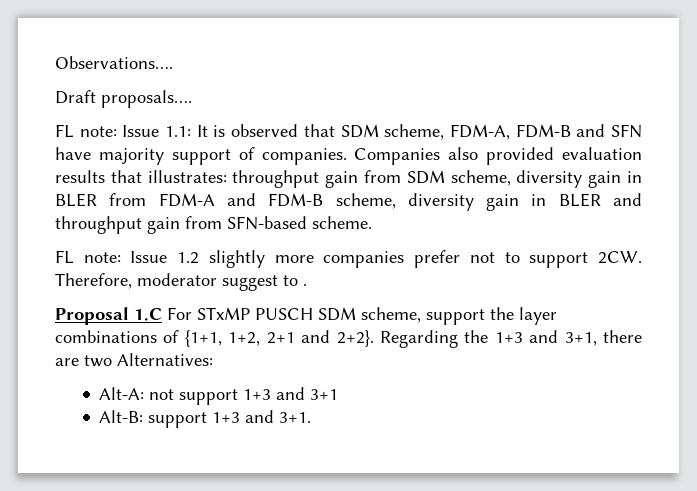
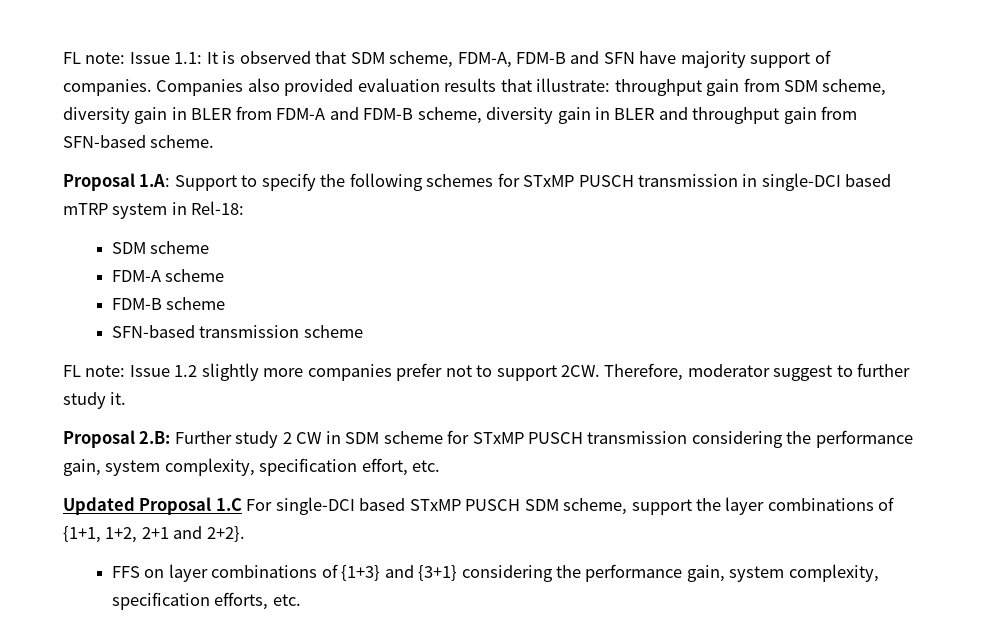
[55,56,173,69] [55,90,192,108] Observations…. // Draft proposals…. // -> (63, 58) none
[147,170,227,183] illustrates: -> [536,78,611,92] illustrate:
(372, 222) none -> [63,173,892,191] [63,201,245,219] [111,241,210,254] [111,269,225,282] [111,297,226,310] [111,325,363,338] // Proposal 1.A: Support to specify the following schemes for STxMP PUSCH transmission in single-DCI based mTRP system in Rel-18: // SDM scheme // FDM-A scheme // FDM-B scheme // SFN-based transmission scheme
[303,283,307,286] [55,307,192,325] . // Proposal 1.C For -> [857,363,911,377] [63,392,127,409] [63,430,913,448] [63,458,441,476] [63,497,406,515] further study it. // Proposal 2.B: Further study 2 CW in SDM scheme for STxMP PUSCH transmission considering the performance gain, system complexity, specification effort, etc. // Updated Proposal 1.C For single-DCI based
[379,330,643,348] [55,353,213,367] [99,387,339,405] [99,410,312,428] Regarding the 1+3 and 3+1, there are two Alternatives: // Alt-A: not support 1+3 and 3+1 // Alt-B: support 1+3 and 3+1. -> [111,564,879,582] [111,592,301,610] // FFS on layer combinations of {1+3} and {3+1} considering the performance gain, system complexity, specification efforts, etc.

